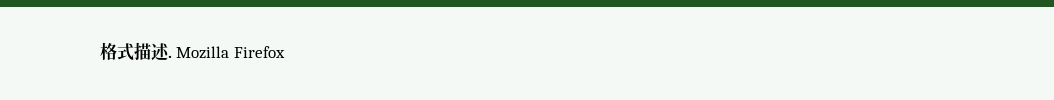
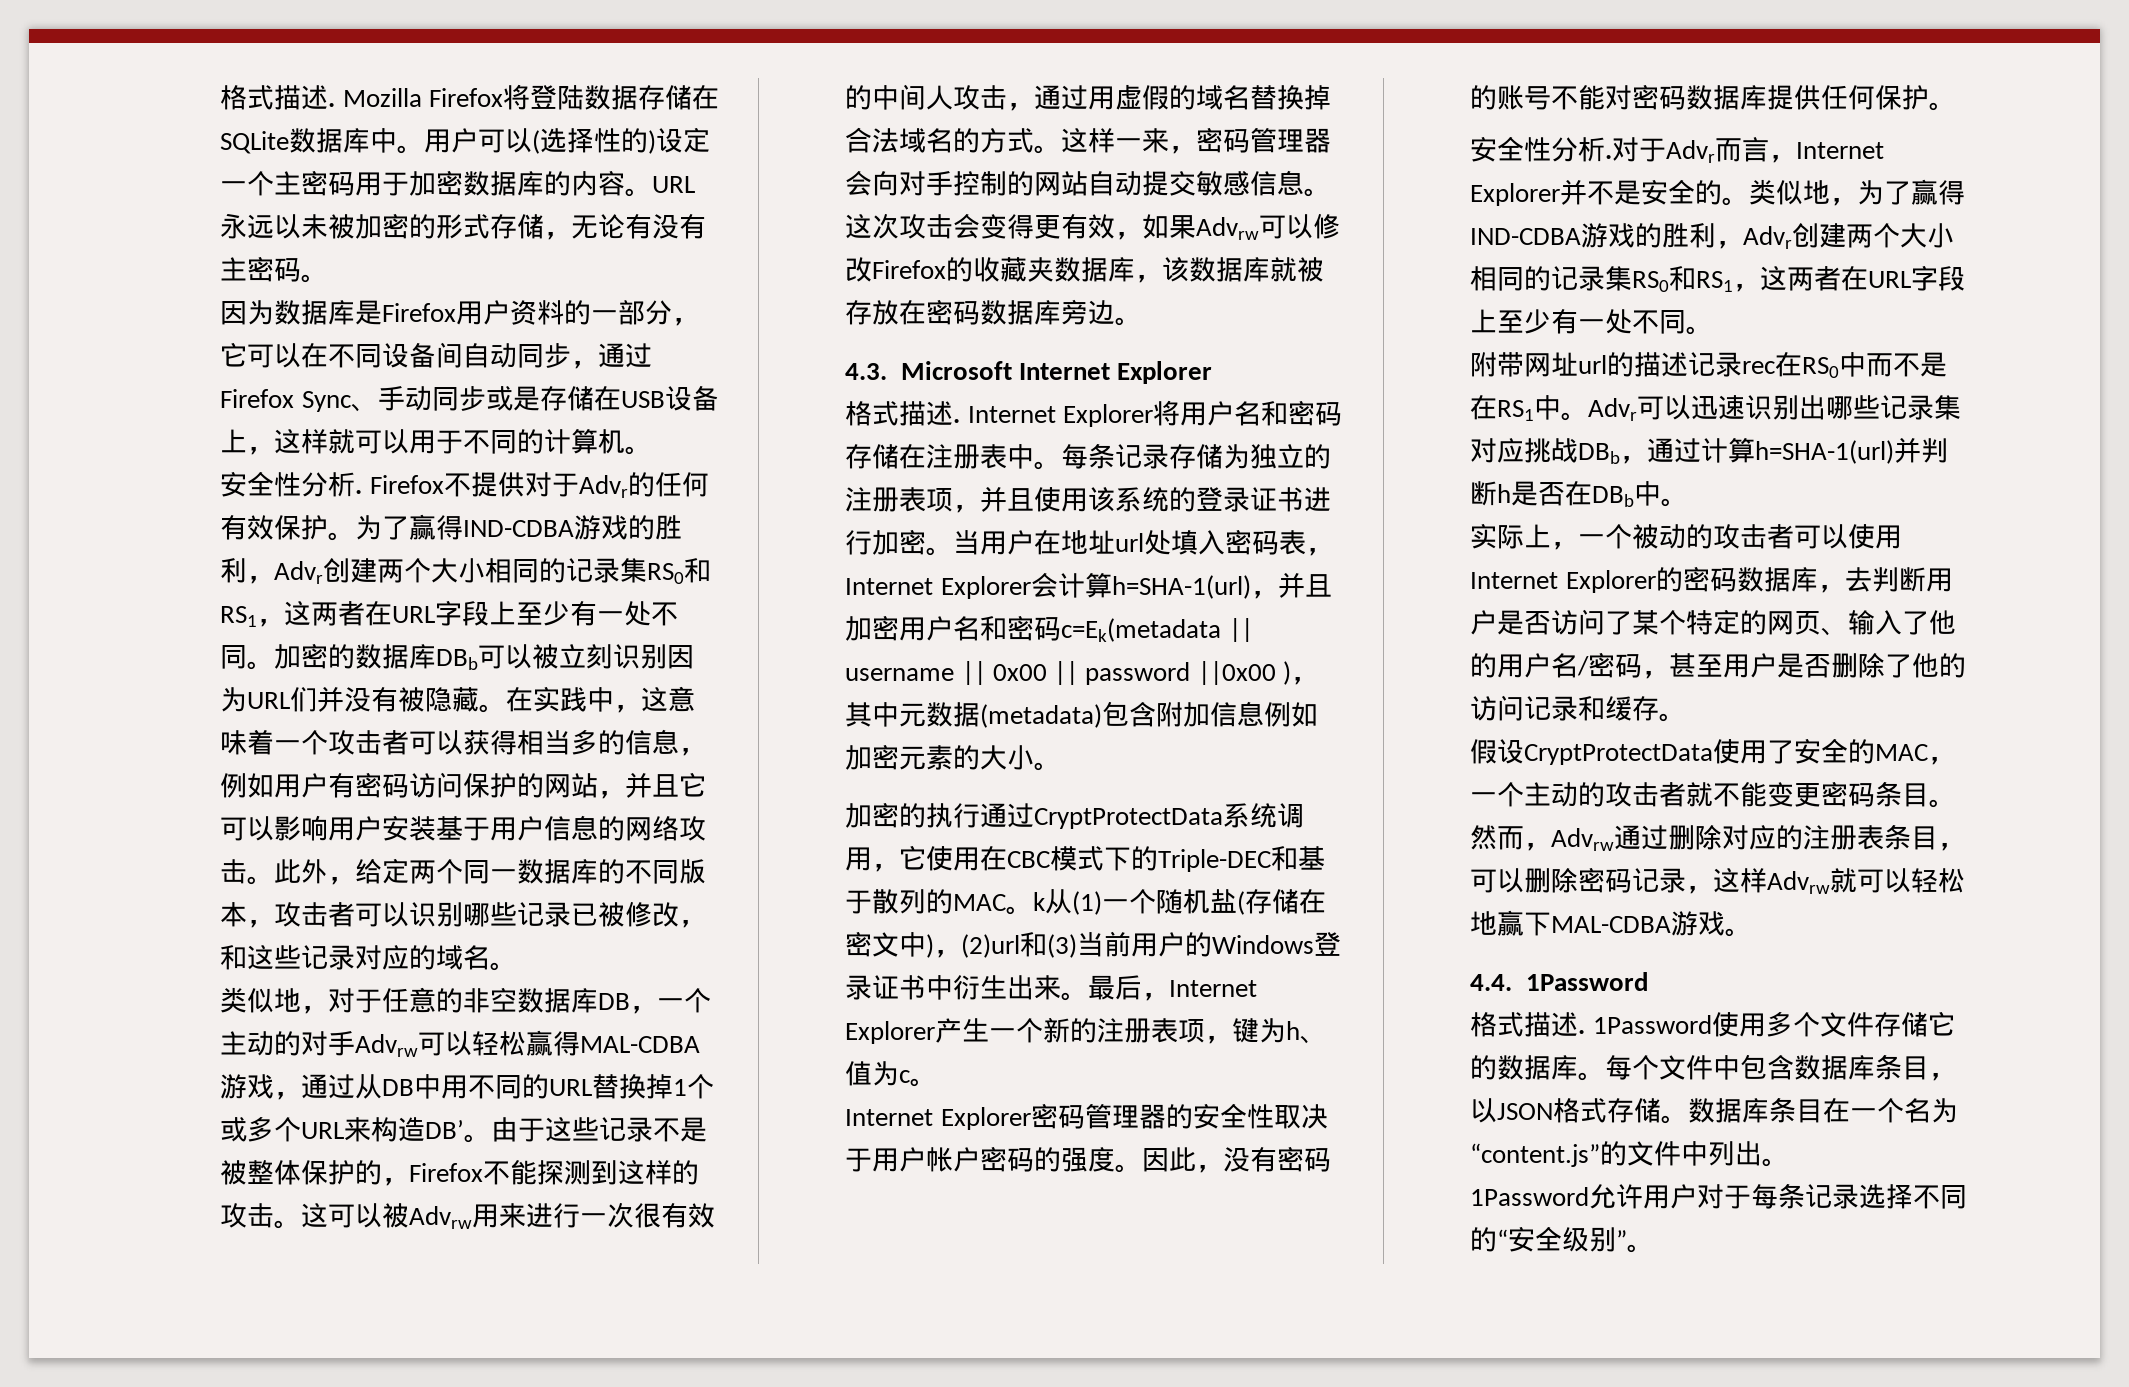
(285, 52) none -> [502,84,719,110] [220,127,711,154] [220,170,696,197] [220,213,707,240] [220,256,329,283] [220,300,700,326] [220,342,653,369] [220,385,719,412] [220,428,653,455] [220,471,709,498] [220,514,683,541] [220,558,712,584] [220,600,679,627] [220,643,695,670] [220,686,696,713] [220,729,707,756] [220,772,707,799] [220,815,707,841] [220,858,707,885] [220,901,707,928] [220,945,518,971] [220,987,712,1014] [220,1030,701,1057] [220,1074,715,1100] [220,1116,708,1143] [220,1160,700,1186] [220,1202,716,1229] [845,84,1332,111] [845,127,1332,154] [845,170,1332,197] [845,213,1341,240] [845,257,1325,283] [845,299,1143,326] [845,361,1213,384] [845,400,1342,427] [845,443,1332,470] [845,486,1332,513] [845,529,1334,556] [845,572,1332,599] [845,615,1253,642] [845,661,1318,685] [845,701,1319,728] [845,744,1062,771] [845,802,1305,829] [845,845,1326,872] [845,889,1327,915] [845,931,1342,958] [845,975,1258,1001] [845,1017,1328,1044] [845,1061,938,1087] [845,1103,1328,1130] [845,1146,1332,1173] [1470,84,1957,111] [1470,136,1885,163] [1470,179,1966,206] [1470,223,1955,249] [1470,265,1966,292] [1470,309,1714,335] [1470,352,1948,378] [1470,395,1962,421] [1470,437,1949,464] [1470,481,1689,507] [1470,523,1903,550] [1470,566,1953,593] [1470,609,1957,636] [1470,652,1967,679] [1470,695,1687,722] [1470,738,1956,765] [1470,781,1957,808] [1470,824,1966,851] [1470,867,1966,894] [1470,910,1753,937] [1470,972,1648,991] [1470,1011,1955,1037] [1470,1054,1957,1081] [1470,1097,1959,1124] [1470,1141,1790,1167] [1470,1183,1968,1209] [1470,1226,1655,1253] 将登陆数据存储在SQLite数据库中。用户可以(选择性的)设定一个主密码用于加密数据库的内容。URL永远以未被加密的形式存储，无论有没有主密码。 // 因为数据库是Firefox用户资料的一部分，它可以在不同设备间自动同步，通过Firefox Sync、手动同步或是存储在USB设备上，这样就可以用于不同的计算机。 // 安全性分析. Firefox不提供对于Advr的任何有效保护。为了赢得IND-CDBA游戏的胜利，Advr创建两个大小相同的记录集RS0和RS1，这两者在URL字段上至少有一处不同。加密的数据库DBb可以被立刻识别因为URL们并没有被隐藏。在实践中，这意味着一个攻击者可以获得相当多的信息，例如用户有密码访问保护的网站，并且它可以影响用户安装基于用户信息的网络攻击。此外，给定两个同一数据库的不同版本，攻击者可以识别哪些记录已被修改，和这些记录对应的域名。 // 类似地，对于任意的非空数据库DB，一个主动的对手Advrw可以轻松赢得MAL-CDBA游戏，通过从DB中用不同的URL替换掉1个或多个URL来构造DB’。由于这些记录不是被整体保护的，Firefox不能探测到这样的攻击。这可以被Advrw用来进行一次很有效的中间人攻击，通过用虚假的域名替换掉合法域名的方式。这样一来，密码管理器会向对手控制的网站自动提交敏感信息。这次攻击会变得更有效，如果Advrw可以修改Firefox的收藏夹数据库，该数据库就被存放在密码数据库旁边。 // 4.3. Microsoft Internet Explorer // 格式描述. Internet Explorer将用户名和密码存储在注册表中。每条记录存储为独立的注册表项，并且使用该系统的登录证书进行加密。当用户在地址url处填入密码表，Internet Explorer会计算h=SHA-1(url)，并且加密用户名和密码c=Ek(metadata || username || 0x00 || password ||0x00 )，其中元数据(metadata)包含附加信息例如加密元素的大小。 // 加密的执行通过CryptProtectData系统调用，它使用在CBC模式下的Triple-DEC和基于散列的MAC。k从(1)一个随机盐(存储在密文中)，(2)url和(3)当前用户的Windows登录证书中衍生出来。最后，Internet Explorer产生一个新的注册表项，键为h、值为c。 // Internet Explorer密码管理器的安全性取决于用户帐户密码的强度。因此，没有密码的账号不能对密码数据库提供任何保护。 // 安全性分析.对于Advr而言，Internet Explorer并不是安全的。类似地，为了赢得IND-CDBA游戏的胜利，Advr创建两个大小相同的记录集RS0和RS1，这两者在URL字段上至少有一处不同。 // 附带网址url的描述记录rec在RS0中而不是在RS1中。Advr可以迅速识别出哪些记录集对应挑战DBb，通过计算h=SHA-1(url)并判断h是否在DBb中。 // 实际上，一个被动的攻击者可以使用Internet Explorer的密码数据库，去判断用户是否访问了某个特定的网页、输入了他的用户名/密码，甚至用户是否删除了他的访问记录和缓存。 // 假设CryptProtectData使用了安全的MAC，一个主动的攻击者就不能变更密码条目。然而，Advrw通过删除对应的注册表条目，可以删除密码记录，这样Advrw就可以轻松地赢下MAL-CDBA游戏。 // 4.4. 1Password // 格式描述. 1Password使用多个文件存储它的数据库。每个文件中包含数据库条目，以JSON格式存储。数据库条目在一个名为“content.js”的文件中列出。 // 1Password允许用户对于每条记录选择不同的“安全级别”。

